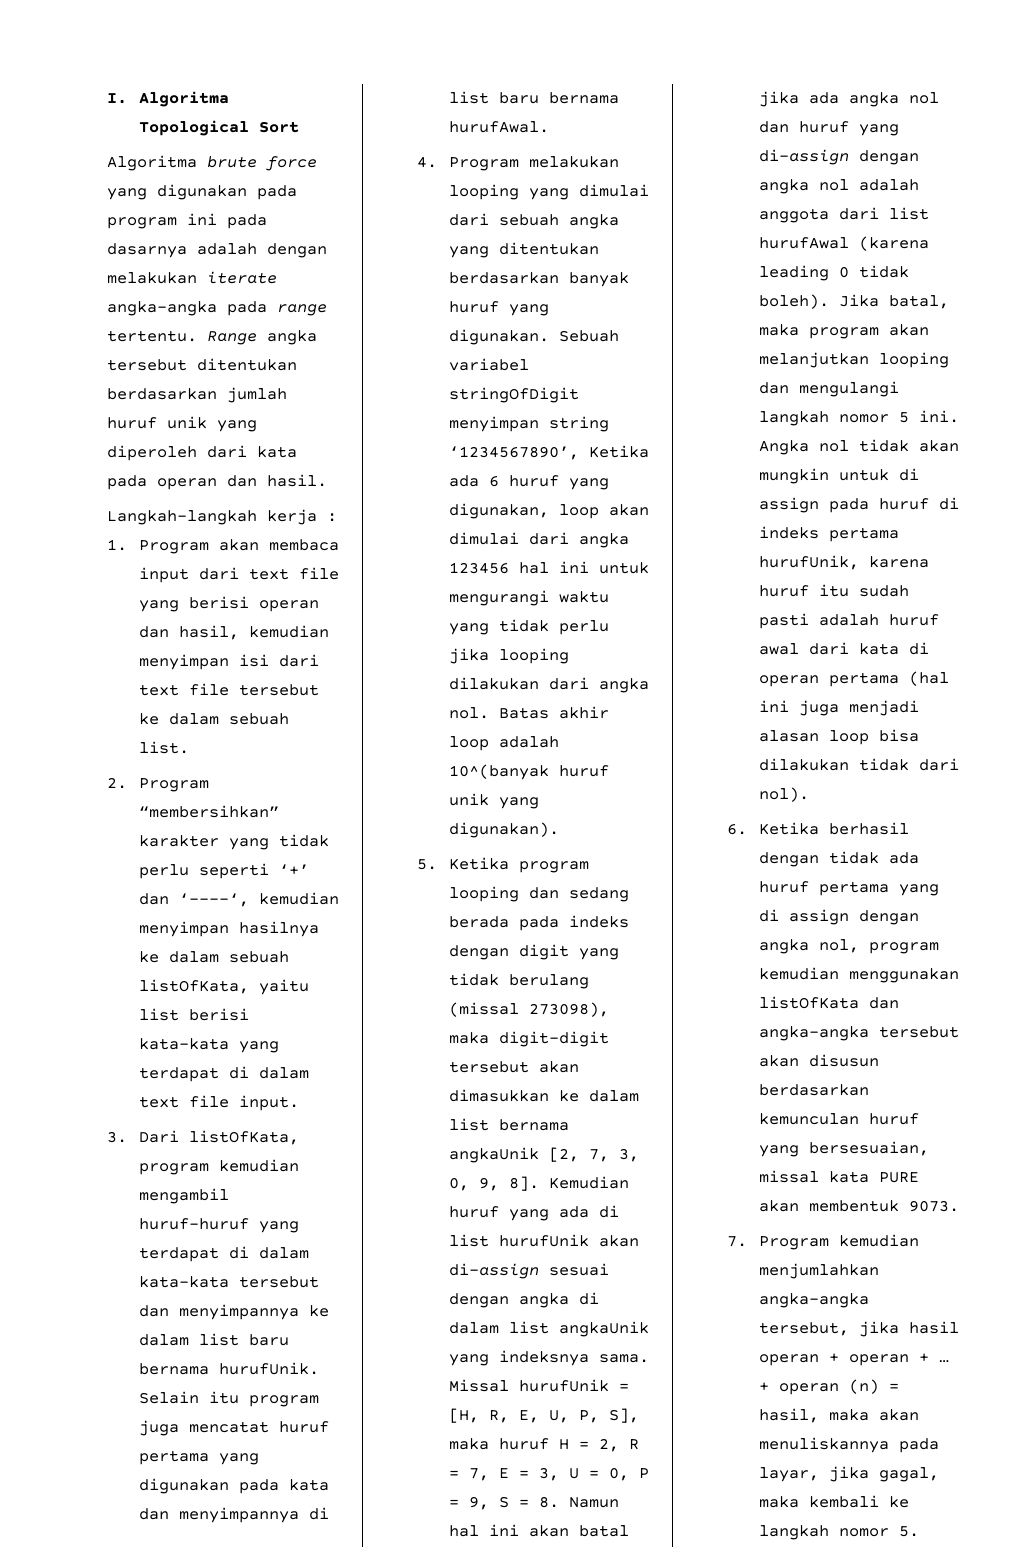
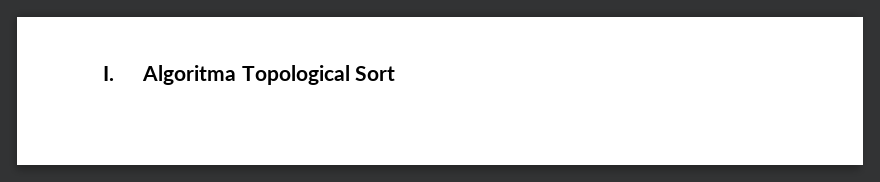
[106,155,317,171] [106,184,297,200] [106,213,267,229] [106,243,327,258] [106,271,277,284] [106,301,327,316] [106,330,317,345] [106,358,297,371] [106,387,287,403] [106,416,257,432] [106,445,297,461] [106,474,327,490] [106,509,337,525] [106,539,340,554] [139,567,340,583] [139,596,320,612] [139,625,330,640] [139,654,320,670] [139,683,320,696] [139,713,290,725] [139,741,190,754] [106,777,210,792] [139,805,280,818] [139,834,330,850] [139,863,310,879] [139,892,340,907] [139,921,320,937] [139,951,290,963] [139,979,310,995] [139,1008,250,1021] [139,1038,280,1053] [139,1066,310,1082] [139,1095,300,1111] [106,1130,300,1145] [139,1159,300,1175] [139,1188,230,1204] [139,1218,300,1233] [139,1246,310,1262] [139,1276,320,1288] [139,1304,330,1320] [139,1333,290,1346] [139,1362,320,1375] [139,1391,320,1407] [139,1420,330,1436] [139,1450,260,1465] [139,1478,330,1494] [139,1507,330,1523] [449,91,620,104] [449,121,550,133] [416,156,620,171] [449,184,650,200] [449,213,620,229] [449,242,600,258] [449,272,630,287] [449,301,550,316] [449,329,620,345] [449,358,530,371] [449,387,580,403] [449,416,610,432] [449,445,650,460] [449,475,610,490] [449,503,650,519] [449,532,630,548] [449,561,650,574] [449,590,610,606] [449,619,610,635] [449,648,570,664] [449,677,650,693] [449,706,610,719] [449,736,560,751] [449,764,610,780] [449,793,540,809] [449,822,560,838] [416,857,590,873] [449,886,630,902] [449,915,630,931] [449,944,620,960] [449,973,590,989] [449,1002,610,1017] [449,1031,610,1047] [449,1061,580,1073] [449,1089,640,1102] [449,1118,570,1131] [449,1147,640,1163] [449,1176,630,1191] [449,1205,620,1221] [449,1234,640,1247] [449,1263,610,1279] [449,1292,600,1308] [449,1321,650,1337] [449,1350,650,1366] [449,1379,630,1392] [449,1408,640,1423] [449,1438,640,1452] [449,1467,650,1481] [449,1496,620,1510] [449,1524,630,1537] [759,91,940,107] [759,121,900,136] [759,149,920,165] [759,179,920,194] [759,207,930,223] [759,236,930,251] [759,265,910,281] [759,294,950,309] [759,324,930,339] [759,352,950,368] [759,381,900,397] [759,410,960,426] [759,439,960,455] [759,468,920,484] [759,497,960,513] [759,526,900,542] [759,555,930,570] [759,584,910,597] [759,613,940,629] [759,642,930,655] [759,671,950,687] [759,700,920,716] [759,729,920,745] [759,758,960,771] [759,787,810,802] [726,822,910,835] [759,851,920,867] [759,881,940,896] [759,909,920,925] [759,939,940,954] [759,967,960,983] [759,996,900,1009] [759,1026,960,1041] [759,1054,880,1067] [759,1084,870,1096] [759,1113,920,1125] [759,1141,930,1157] [759,1170,920,1183] [759,1200,960,1212] [726,1234,920,1250] [759,1263,880,1279] [759,1293,870,1308] [759,1321,960,1337] [759,1353,950,1366] [759,1379,900,1395] [759,1408,920,1423] [759,1437,940,1453] [759,1466,940,1482] [759,1495,910,1508] [759,1525,920,1540] // Algoritma brute force yang digunakan pada program ini pada dasarnya adalah dengan melakukan iterate angka-angka pada range tertentu. Range angka tersebut ditentukan berdasarkan jumlah huruf unik yang diperoleh dari kata pada operan dan hasil. // Langkah-langkah kerja : // 1. Program akan membaca input dari text file yang berisi operan dan hasil, kemudian menyimpan isi dari text file tersebut ke dalam sebuah list. // 2. Program “membersihkan” karakter yang tidak perlu seperti ‘+’ dan ‘----‘, kemudian menyimpan hasilnya ke dalam sebuah listOfKata, yaitu list berisi kata-kata yang terdapat di dalam text file input. // 3. Dari listOfKata, program kemudian mengambil huruf-huruf yang terdapat di dalam kata-kata tersebut dan menyimpannya ke dalam list baru bernama hurufUnik. Selain itu program juga mencatat huruf pertama yang digunakan pada kata dan menyimpannya di list baru bernama hurufAwal. // 4. Program melakukan looping yang dimulai dari sebuah angka yang ditentukan berdasarkan banyak huruf yang digunakan. Sebuah variabel stringOfDigit menyimpan string ‘1234567890’, Ketika ada 6 huruf yang digunakan, loop akan dimulai dari angka 123456 hal ini untuk mengurangi waktu yang tidak perlu jika looping dilakukan dari angka nol. Batas akhir loop adalah 10^(banyak huruf unik yang digunakan). // 5. Ketika program looping dan sedang berada pada indeks dengan digit yang tidak berulang (missal 273098), maka digit-digit tersebut akan dimasukkan ke dalam list bernama angkaUnik [2, 7, 3, 0, 9, 8]. Kemudian huruf yang ada di list hurufUnik akan di-assign sesuai dengan angka di dalam list angkaUnik yang indeksnya sama. Missal hurufUnik = [H, R, E, U, P, S], maka huruf H = 2, R = 7, E = 3, U = 0, P = 9, S = 8. Namun hal ini akan batal jika ada angka nol dan huruf yang di-assign dengan angka nol adalah anggota dari list hurufAwal (karena leading 0 tidak boleh). Jika batal, maka program akan melanjutkan looping dan mengulangi langkah nomor 5 ini. Angka nol tidak akan mungkin untuk di assign pada huruf di indeks pertama hurufUnik, karena huruf itu sudah pasti adalah huruf awal dari kata di operan pertama (hal ini juga menjadi alasan loop bisa dilakukan tidak dari nol). // 6. Ketika berhasil dengan tidak ada huruf pertama yang di assign dengan angka nol, program kemudian menggunakan listOfKata dan angka-angka tersebut akan disusun berdasarkan kemunculan huruf yang bersesuaian, missal kata PURE akan membentuk 9073. // 7. Program kemudian menjumlahkan angka-angka tersebut, jika hasil operan + operan + … + operan (n) = hasil, maka akan menuliskannya pada layar, jika gagal, maka kembali ke langkah nomor 5. -> (396, 73) none

